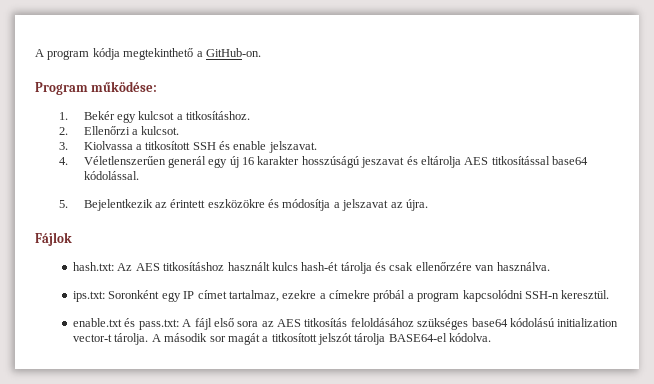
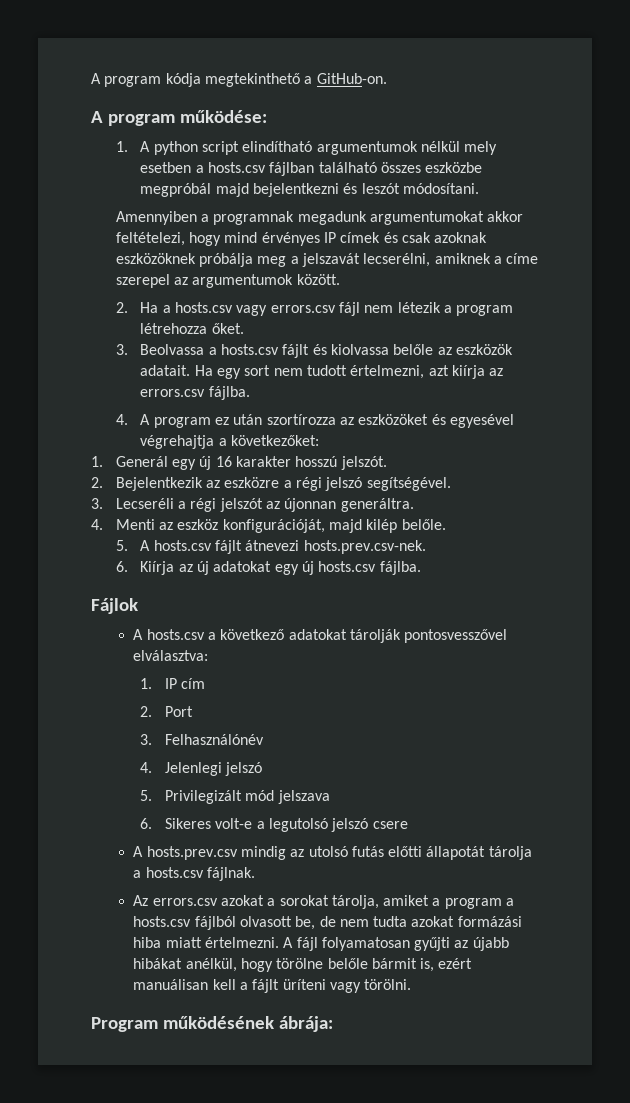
[35,82,88,95] Program -> [91,111,175,126] A program
[83,111,251,123] [59,126,180,135] [59,141,317,153] [59,156,589,168] [83,171,139,180] [59,199,428,211] [35,232,72,246] [73,262,550,274] [73,290,610,302] [73,318,619,330] [73,333,492,345] Bekér egy kulcsot a titkosításhoz. // 2. Ellenőrzi a kulcsot. // 3. Kiolvassa a titkosított SSH és enable jelszavat. // 4. Véletlenszerűen generál egy új 16 karakter hosszúságú jeszavat és eltárolja AES titkosítással base64 kódolással. // 5. Bejelentkezik az érintett eszközökre és módosítja a jelszavat az újra. // Fájlok // hash.txt: Az AES titkosításhoz használt kulcs hash-ét tárolja és csak ellenőrzére van használva. // ips.txt: Soronként egy IP címet tartalmaz, ezekre a címekre próbál a program kapcsolódni SSH-n keresztül. // enable.txt és pass.txt: A fájl első sora az AES titkosítás feloldásához szükséges base64 kódolású initialization vector-t tárolja. A második sor magát a titkosított jelszót tárolja BASE64-el kódolva. -> [140,141,498,155] [140,162,483,176] [140,183,479,197] [115,211,524,225] [115,232,488,246] [115,253,539,267] [115,274,340,288] [115,302,514,316] [140,323,244,334] [115,344,513,358] [140,365,504,379] [140,386,250,400] [115,414,514,428] [140,435,319,449] [91,456,387,470] [91,477,451,491] [91,498,414,512] [91,519,446,533] [115,540,426,554] [115,561,421,575] [91,598,138,614] [133,629,508,643] [133,650,209,661] [140,678,206,689] [140,706,193,717] [140,734,264,745] [140,762,263,776] [140,790,330,804] [140,818,408,832] [133,846,532,860] [133,867,255,881] [133,895,515,909] [133,916,522,930] [133,937,509,951] [133,958,473,972] [133,979,412,993] [91,1016,333,1032] A python script elindítható argumentumok nélkül mely esetben a hosts.csv fájlban található összes eszközbe megpróbál majd bejelentkezni és leszót módosítani. // Amennyiben a programnak megadunk argumentumokat akkor feltételezi, hogy mind érvényes IP címek és csak azoknak eszközöknek próbálja meg a jelszavát lecserélni, amiknek a címe szerepel az argumentumok között. // 2. Ha a hosts.csv vagy errors.csv fájl nem létezik a program létrehozza őket. // 3. Beolvassa a hosts.csv fájlt és kiolvassa belőle az eszközök adatait. Ha egy sort nem tudott értelmezni, azt kiírja az errors.csv fájlba. // 4. A program ez után szortírozza az eszközöket és egyesével végrehajtja a következőket: // 1. Generál egy új 16 karakter hosszú jelszót. // 2. Bejelentkezik az eszközre a régi jelszó segítségével. // 3. Lecseréli a régi jelszót az újonnan generáltra. // 4. Menti az eszköz konfigurációját, majd kilép belőle. // 5. A hosts.csv fájlt átnevezi hosts.prev.csv-nek. // 6. Kiírja az új adatokat egy új hosts.csv fájlba. // Fájlok // A hosts.csv a következő adatokat tárolják pontosvesszővel elválasztva: // 1. IP cím // 2. Port // 3. Felhasználónév // 4. Jelenlegi jelszó // 5. Privilegizált mód jelszava // 6. Sikeres volt-e a legutolsó jelszó csere // A hosts.prev.csv mindig az utolsó futás előtti állapotát tárolja a hosts.csv fájlnak. // Az errors.csv azokat a sorokat tárolja, amiket a program a hosts.csv fájlból olvasott be, de nem tudta azokat formázási hiba miatt értelmezni. A fájl folyamatosan gyűjti az újabb hibákat anélkül, hogy törölne belőle bármit is, ezért manuálisan kell a fájlt üríteni vagy törölni. // Program működésének ábrája:

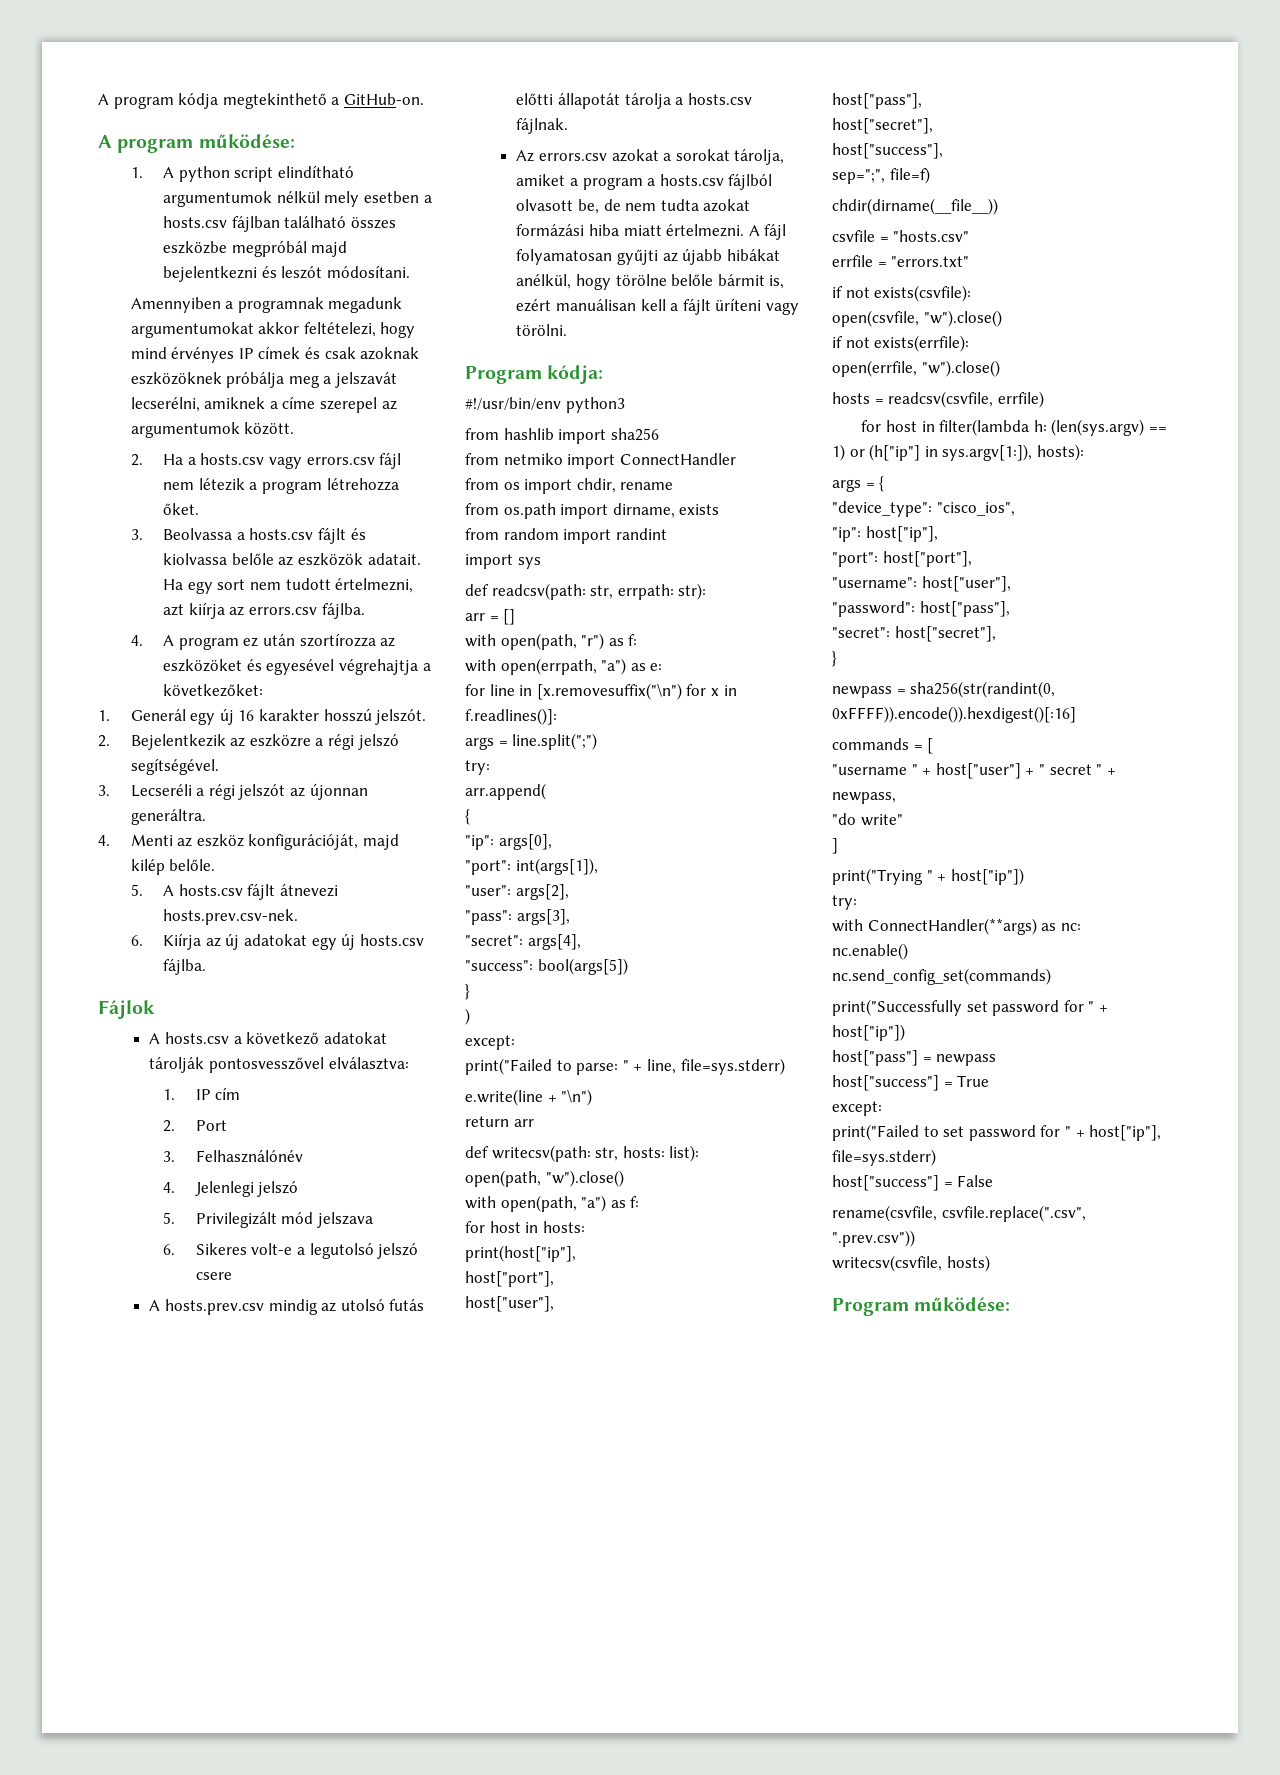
[162,1016,333,1032] működésének ábrája: -> [547,365,604,384] [465,397,625,413] [465,428,659,444] [465,453,736,469] [465,478,674,494] [465,503,720,519] [465,528,667,544] [465,554,541,569] [465,583,707,600] [465,609,516,625] [465,633,638,650] [465,658,663,675] [465,683,737,700] [465,708,557,725] [465,733,598,750] [465,760,490,775] [465,783,546,800] [465,809,470,825] [465,834,552,850] [465,858,598,875] [465,884,569,900] [465,909,570,925] [465,934,581,950] [465,958,628,975] [465,984,470,1000] [465,1008,470,1025] [465,1035,515,1050] [465,1058,785,1075] [465,1089,593,1106] [465,1116,534,1127] [465,1145,700,1162] [465,1170,624,1187] [465,1195,640,1212] [465,1221,585,1233] [465,1245,576,1262] [465,1271,554,1287] [465,1296,554,1312] [832,93,922,109] [832,118,933,134] [832,143,943,159] [832,167,930,184] [832,198,998,215] [832,230,970,242] [832,255,970,267] [832,285,972,302] [832,310,1002,327] [832,335,970,352] [832,360,1000,377] [832,391,1044,408] [861,419,1168,436] [832,444,1084,461] [832,476,885,492] [832,501,1015,517] [832,526,938,542] [832,551,972,567] [832,576,1011,592] [832,601,1010,617] [832,626,996,642] [832,651,837,667] [832,681,1056,698] [832,706,1076,723] [832,738,934,754] [832,763,1116,779] [832,792,896,804] [832,813,903,826] [832,838,838,854] [832,868,1024,885] [832,895,857,910] [832,918,1081,935] [832,943,908,960] [832,968,1051,985] [832,999,1108,1016] [832,1024,905,1041] [832,1050,997,1066] [832,1075,990,1091] [832,1101,882,1116] [832,1124,1162,1141] [832,1149,936,1166] [832,1175,994,1191] [832,1205,1086,1222] [832,1230,915,1247] [832,1255,990,1272] [832,1297,1011,1316] kódja: // #!/usr/bin/env python3 // from hashlib import sha256 // from netmiko import ConnectHandler // from os import chdir, rename // from os.path import dirname, exists // from random import randint // import sys // def readcsv(path: str, errpath: str): // arr = [] // with open(path, "r") as f: // with open(errpath, "a") as e: // for line in [x.removesuffix("\n") for x in f.readlines()]: // args = line.split(";") // try: // arr.append( // { // "ip": args[0], // "port": int(args[1]), // "user": args[2], // "pass": args[3], // "secret": args[4], // "success": bool(args[5]) // } // ) // except: // print("Failed to parse: " + line, file=sys.stderr) // e.write(line + "\n") // return arr // def writecsv(path: str, hosts: list): // open(path, "w").close() // with open(path, "a") as f: // for host in hosts: // print(host["ip"], // host["port"], // host["user"], // host["pass"], // host["secret"], // host["success"], // sep=";", file=f) // chdir(dirname(__file__)) // csvfile = "hosts.csv" // errfile = "errors.txt" // if not exists(csvfile): // open(csvfile, "w").close() // if not exists(errfile): // open(errfile, "w").close() // hosts = readcsv(csvfile, errfile) // for host in filter(lambda h: (len(sys.argv) == 1) or (h["ip"] in sys.argv[1:]), hosts): // args = { // "device_type": "cisco_ios", // "ip": host["ip"], // "port": host["port"], // "username": host["user"], // "password": host["pass"], // "secret": host["secret"], // } // newpass = sha256(str(randint(0, 0xFFFF)).encode()).hexdigest()[:16] // commands = [ // "username " + host["user"] + " secret " + newpass, // "do write" // ] // print("Trying " + host["ip"]) // try: // with ConnectHandler(**args) as nc: // nc.enable() // nc.send_config_set(commands) // print("Successfully set password for " + host["ip"]) // host["pass"] = newpass // host["success"] = True // except: // print("Failed to set password for " + host["ip"], file=sys.stderr) // host["success"] = False // rename(csvfile, csvfile.replace(".csv", ".prev.csv")) // writecsv(csvfile, hosts) // Program működése:

